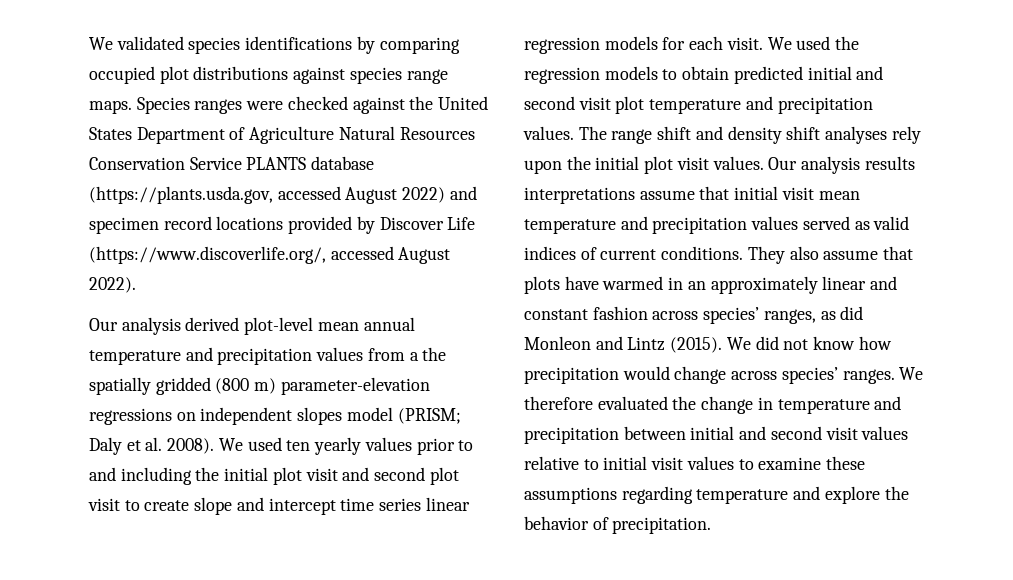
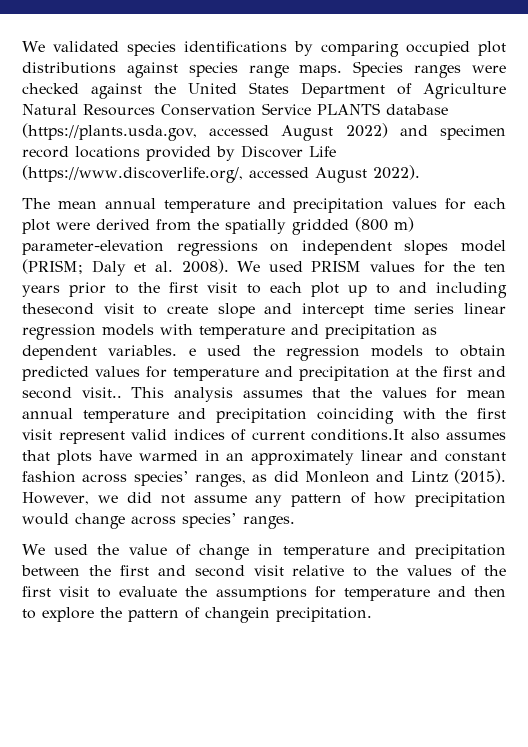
[89,317,314,335] Our analysis derived plot-level -> [22,198,50,209] The
[367,348,419,361] from a -> [445,198,506,210] [22,219,191,234] for each plot were derived from
[286,437,474,455] [89,467,459,485] ten yearly values prior to and including the initial plot visit and second plot -> [311,260,506,273] [22,282,507,298] [22,303,94,315] PRISM values for the ten years prior to the first visit to each plot up to and including thesecond
[662,36,792,50] for each visit. We -> [160,324,437,339] [22,345,196,360] with temperature and precipitation as dependent variables. e
[807,66,884,80] [524,96,873,114] [523,126,921,144] [524,156,915,174] [524,186,860,204] [524,216,910,234] [524,246,879,264] initial and second visit plot temperature and precipitation values. The range shift and density shift analyses rely upon the initial plot visit values. Our analysis results interpretations assume that initial visit mean temperature and precipitation values served as valid indices of current conditions. They also assume -> [95,366,506,381] [22,387,507,402] [22,408,507,424] [22,429,506,444] values for temperature and precipitation at the first and second visit.. This analysis assumes that the values for mean annual temperature and precipitation coinciding with the first visit represent valid indices of current conditions.It also assumes
[726,336,856,350] We did not know -> [22,492,367,507] However, we did not assume any pattern of
[899,367,924,380] [524,396,697,410] We therefore evaluated the -> [22,544,191,556] // We used the value of
[690,426,909,440] initial and second visit values -> [88,565,284,577] the first and second visit
[603,456,866,470] [524,486,909,504] [524,516,609,530] initial visit values to examine these assumptions regarding temperature and explore the behavior of -> [376,565,507,577] [22,586,506,601] [22,607,270,623] the values of the first visit to evaluate the assumptions for temperature and then to explore the pattern of changein

